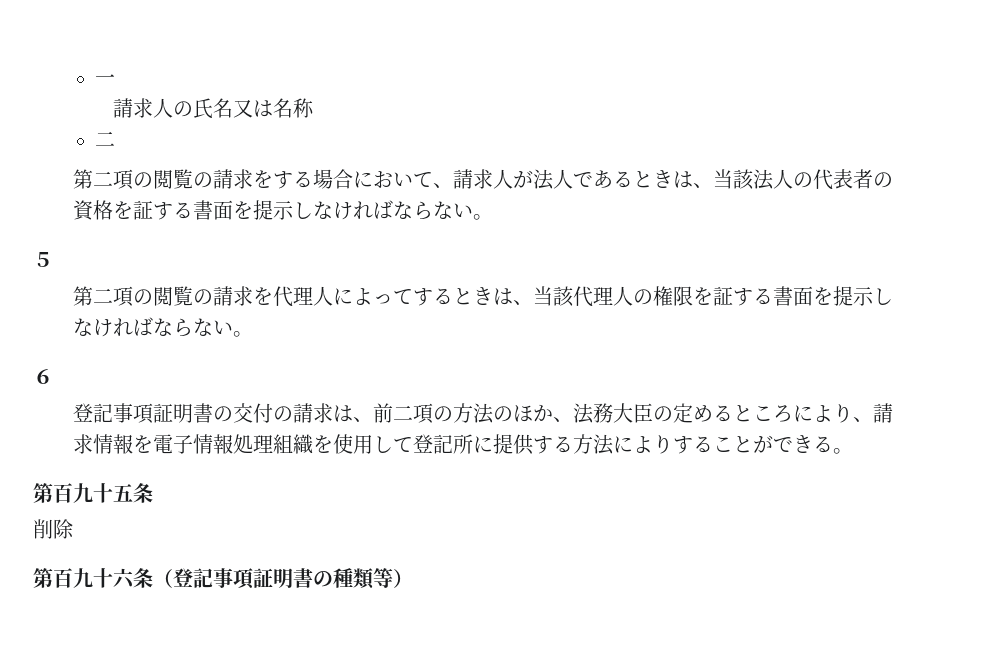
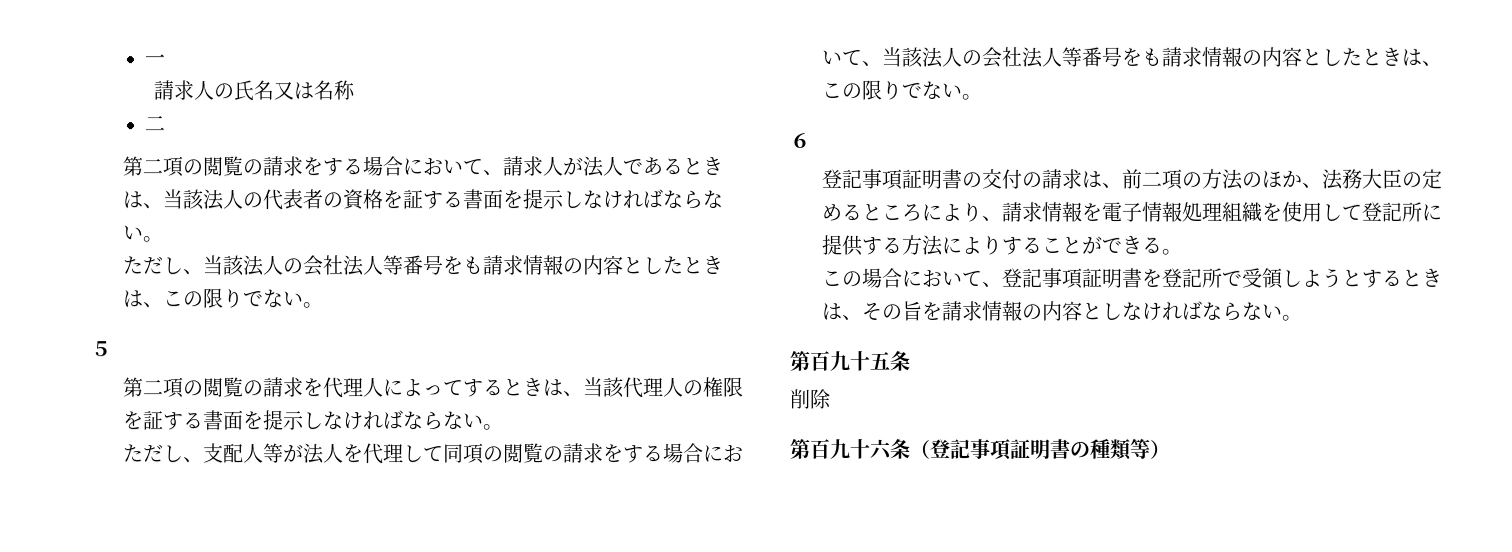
(493, 217) none -> [121,255,723,277] [122,288,324,309] // ただし、当該法人の会社法人等番号をも請求情報の内容としたときは、この限りでない。
(253, 334) none -> [122,443,744,465] [820,46,1442,68] [820,79,982,100] // ただし、支配人等が法人を代理して同項の閲覧の請求をする場合において、当該法人の会社法人等番号をも請求情報の内容としたときは、この限りでない。
(853, 451) none -> [820,267,1443,289] [821,300,1303,321] // この場合において、登記事項証明書を登記所で受領しようとするときは、その旨を請求情報の内容としなければならない。

